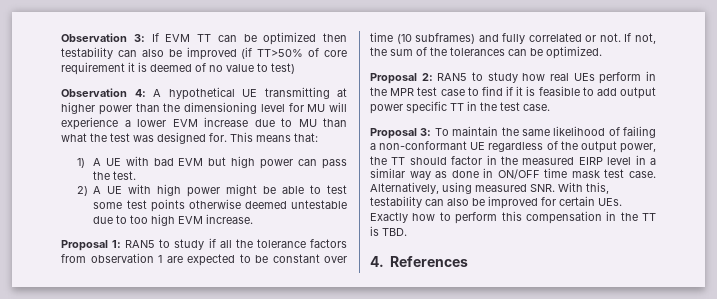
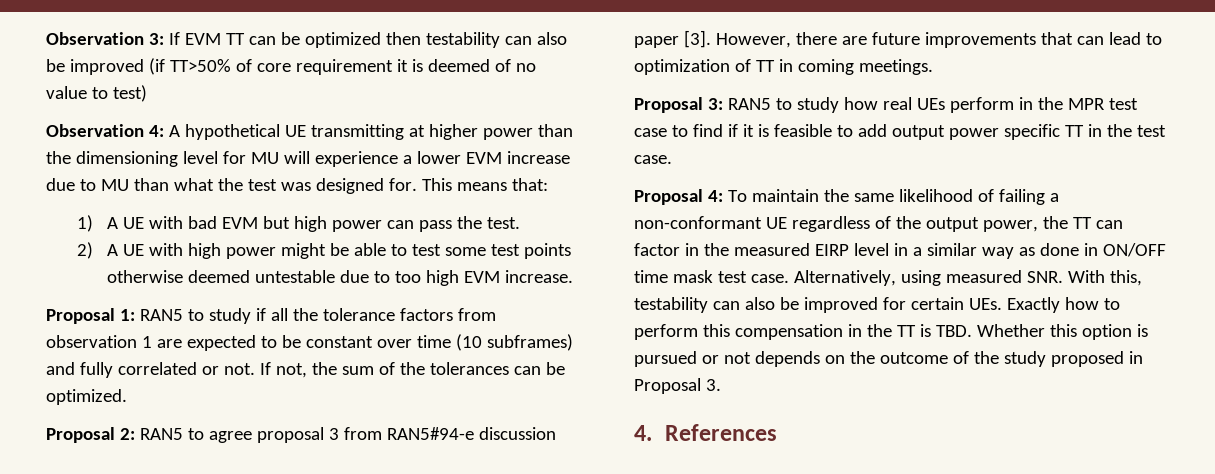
(483, 76) none -> [208,427,556,443] [634,30,1162,48] [634,59,933,75] [634,97,792,113] agree proposal 3 from RAN5#94-e discussion paper [3]. However, there are future improvements that can lead to optimization of TT in coming meetings. // Proposal 3: RAN5 to
[420,128,432,136] 3: -> [707,190,723,202] 4:
[409,157,447,165] should -> [1095,220,1123,229] can
(407, 232) none -> [976,324,1148,340] [634,351,1143,367] [634,378,721,394] Whether this option is pursued or not depends on the outcome of the study proposed in Proposal 3.

